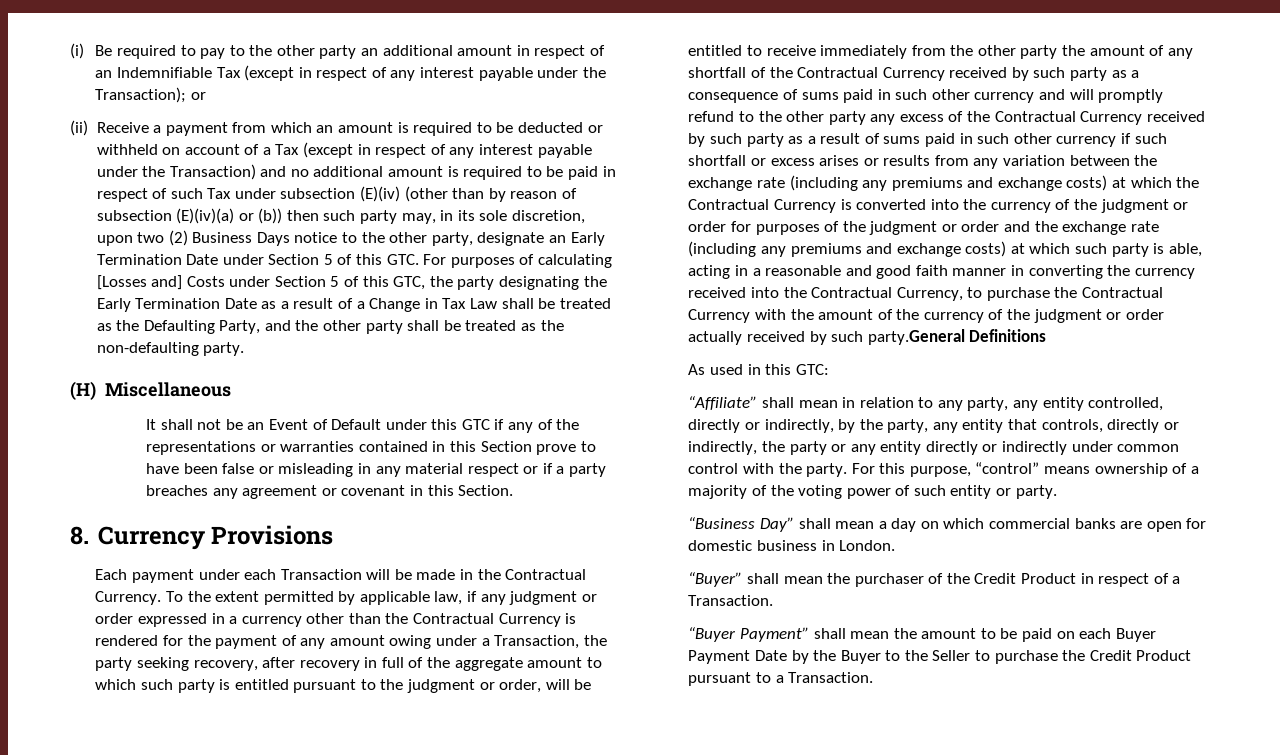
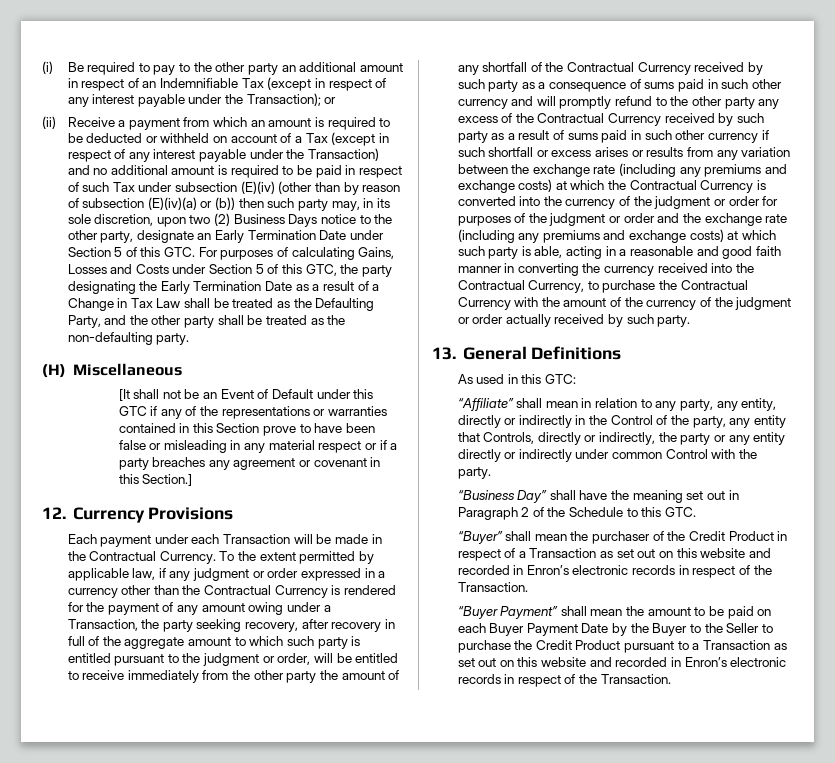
[96,275,183,290] [Losses and] -> [358,247,395,259] [67,264,133,274] Gains, Losses and
[145,419,156,430] It -> [118,389,130,401] [It
[458,485,514,496] [70,526,89,545] Section. // 8. -> [142,474,193,486] [42,507,66,519] Section.] // 12.
[867,329,965,345] party.General -> [657,315,691,327] [432,346,527,360] party. // 13. General
[1042,397,1164,411] [688,419,856,433] entity controlled, directly or indirectly, by -> [741,398,777,411] [457,415,668,428] entity, directly or indirectly in the Control of
[1041,419,1103,433] controls, -> [483,432,535,444] Controls,
[688,463,739,474] control -> [665,449,708,459] Control
[851,462,1199,477] [688,485,1057,499] [688,517,1207,532] [688,540,896,551] For this purpose, “control” means ownership of a majority of the voting power of such entity or party. // “Business Day” shall mean a day on which commercial banks are open for domestic business in London. -> [457,490,739,503] [457,507,697,520] // “Business Day” shall have the meaning set out in Paragraph 2 of the Schedule to this GTC.
(1181, 580) none -> [529,548,771,558] [457,565,772,578] Transaction as set out on this website and recorded in Enron’s electronic records in respect of the
(784, 679) none -> [703,640,787,650] [457,657,787,667] [457,674,598,687] Transaction as set out on this website and recorded in Enron’s electronic records in respect of the

